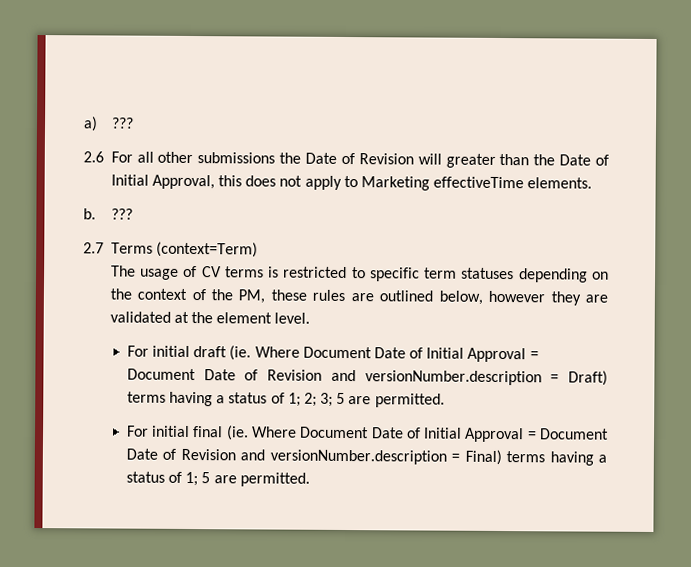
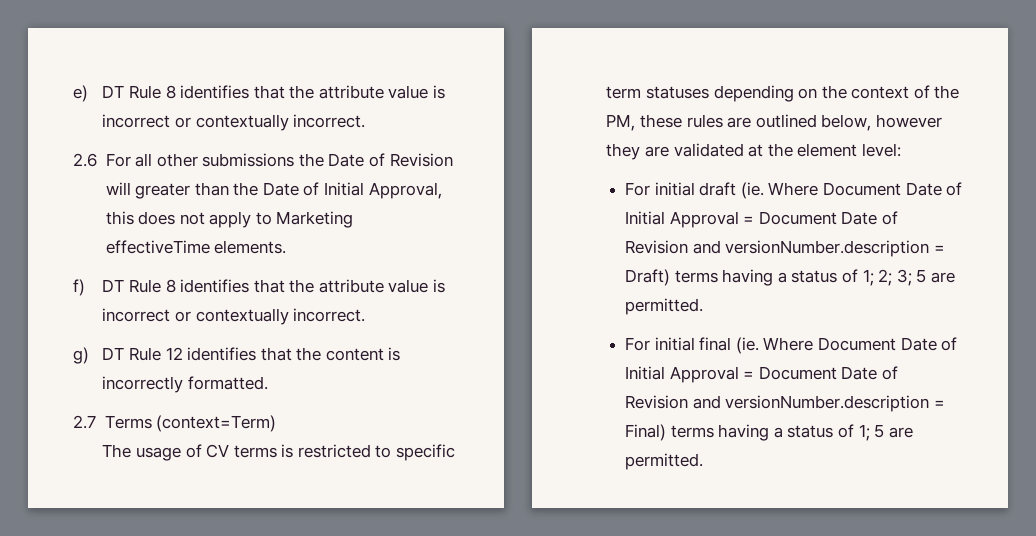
[83,116,134,132] a) ??? -> [73,85,446,102] [102,114,366,131] e) DT Rule 8 identifies that the attribute value is incorrect or contextually incorrect.
[83,208,133,220] b. ??? -> [73,279,446,296] [102,308,366,325] [73,347,401,364] [102,376,268,393] f) DT Rule 8 identifies that the attribute value is incorrect or contextually incorrect. // g) DT Rule 12 identifies that the content is incorrectly formatted.
[274,312,311,324] level. -> [861,143,901,157] level:

